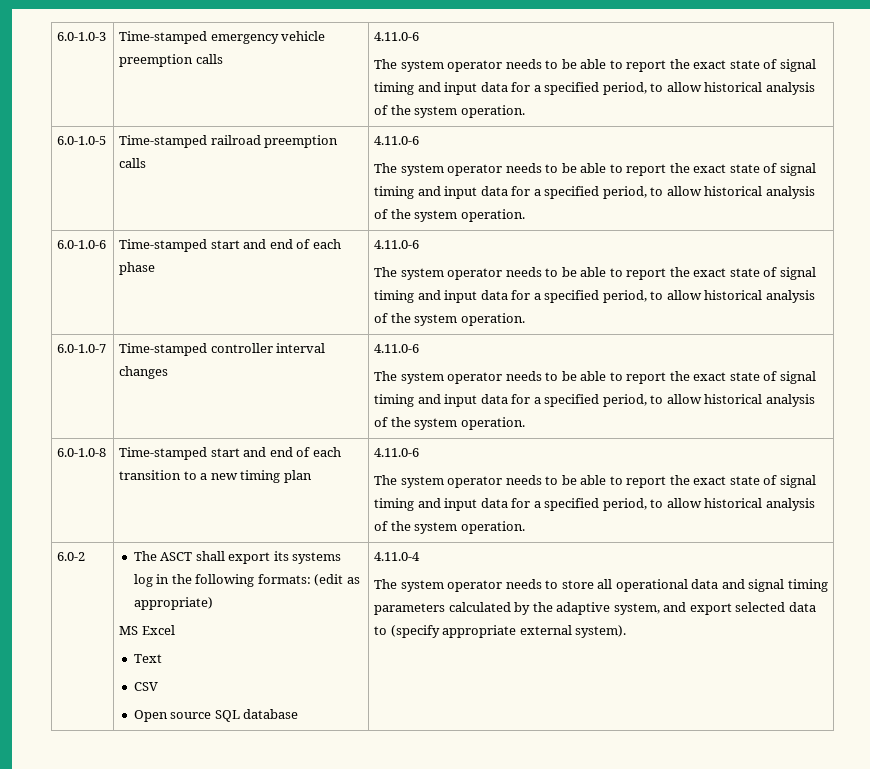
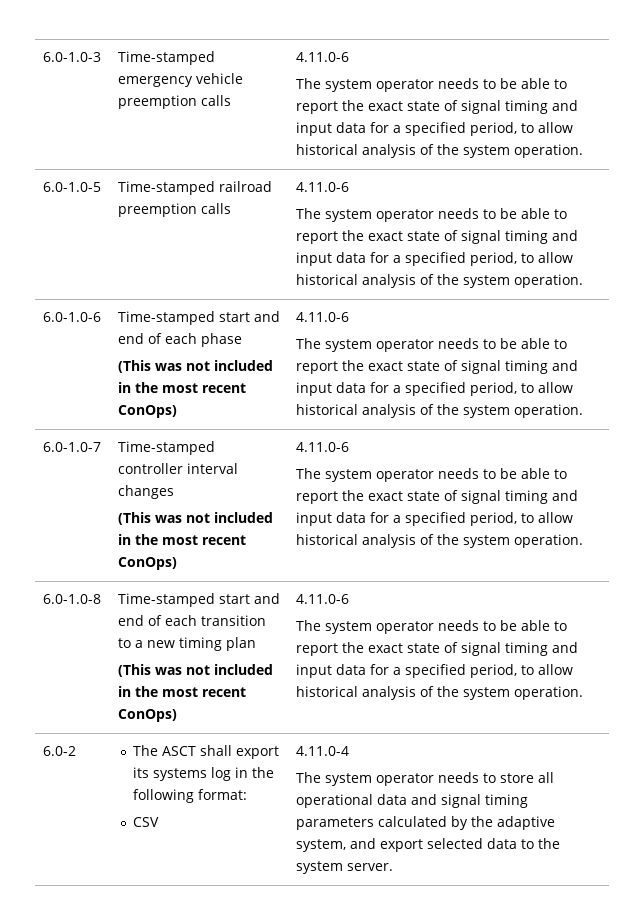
(156, 268) none -> [118,360,274,373] [118,382,247,393] [118,405,178,418] // (This was not included in the most recent ConOps)
(169, 372) none -> [118,512,274,525] [118,534,247,545] [118,557,178,570] // (This was not included in the most recent ConOps)
(312, 476) none -> [118,664,274,677] [118,686,247,697] [118,709,178,722] // (This was not included in the most recent ConOps)
[257,574,360,586] [133,597,213,610] [119,625,175,635] [133,654,162,663] [133,682,158,691] [133,709,299,722] formats: (edit as appropriate) // MS Excel // Text // CSV // Open source SQL database -> [198,789,248,800] [133,817,160,827] format: // CSV
[390,625,627,638] (specify appropriate external system). -> [538,838,561,849] [296,861,394,874] the system server.

